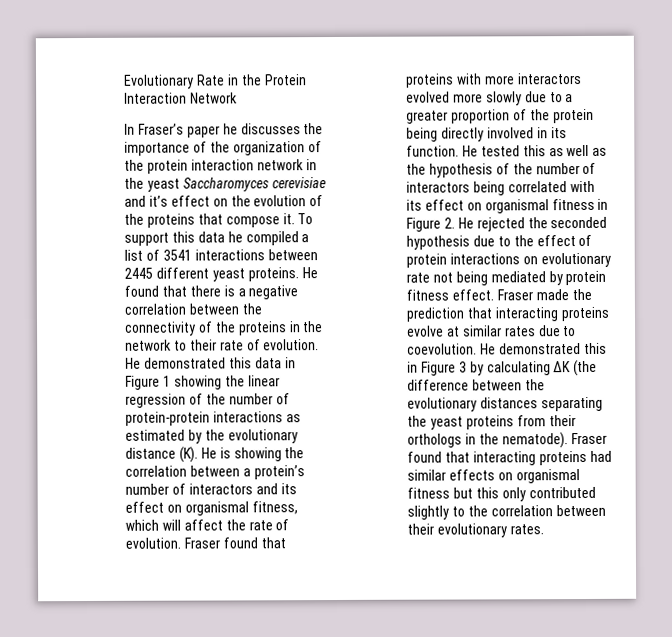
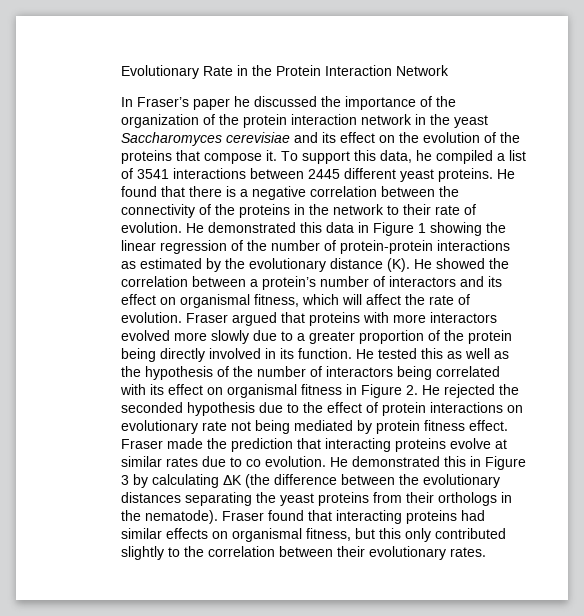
[240,123,301,135] discusses -> [253,96,317,107] discussed
[149,195,169,207] it’s -> [321,132,336,143] its
[197,231,225,243] data -> [379,150,412,163] data,
[219,447,282,462] is showing -> [435,258,485,269] showed
[222,537,258,549] found -> [231,312,277,326] argued
[407,343,478,355] coevolution. -> [245,456,326,467] co evolution.
[407,487,451,499] fitness -> [305,528,351,541] fitness,

